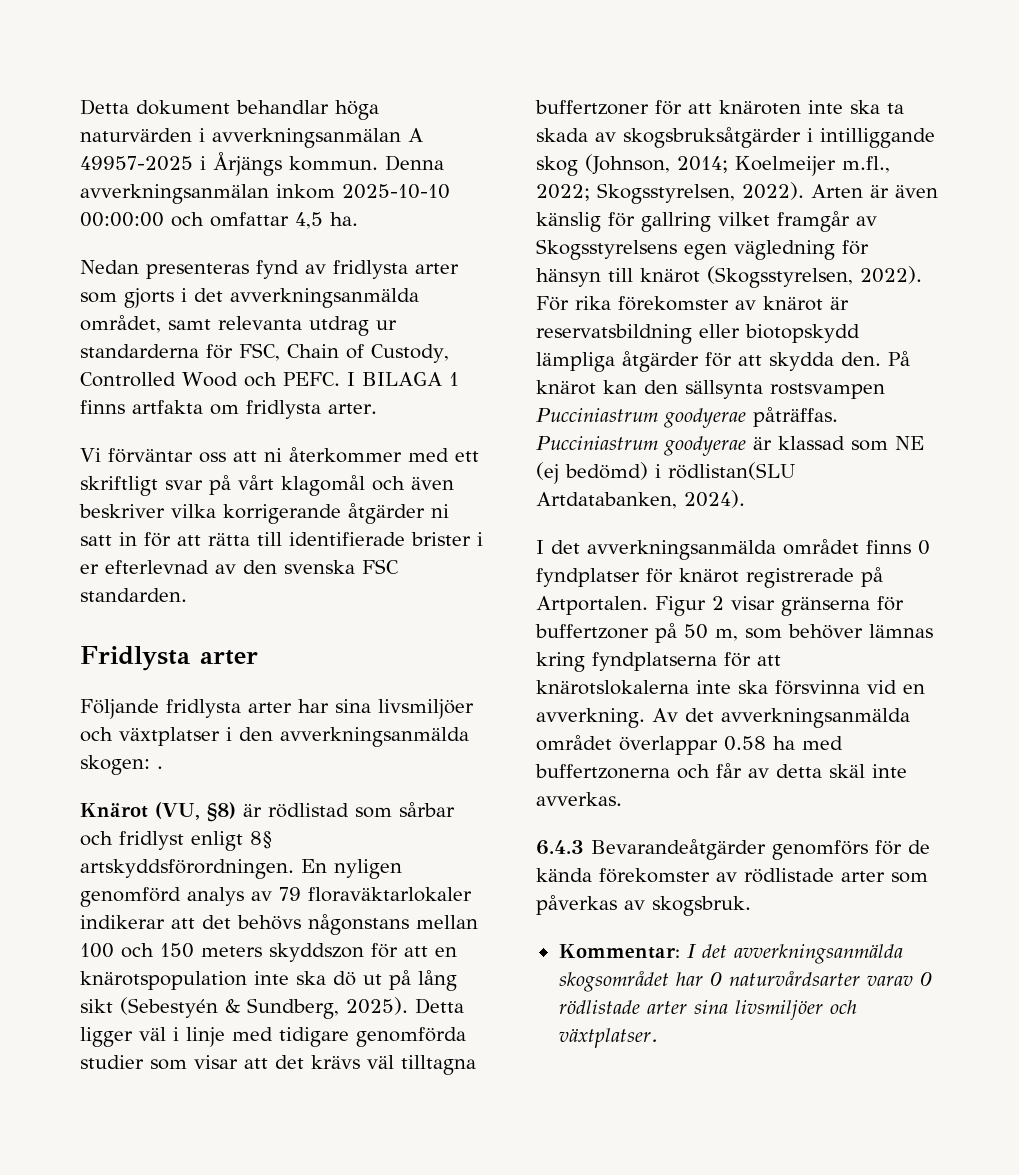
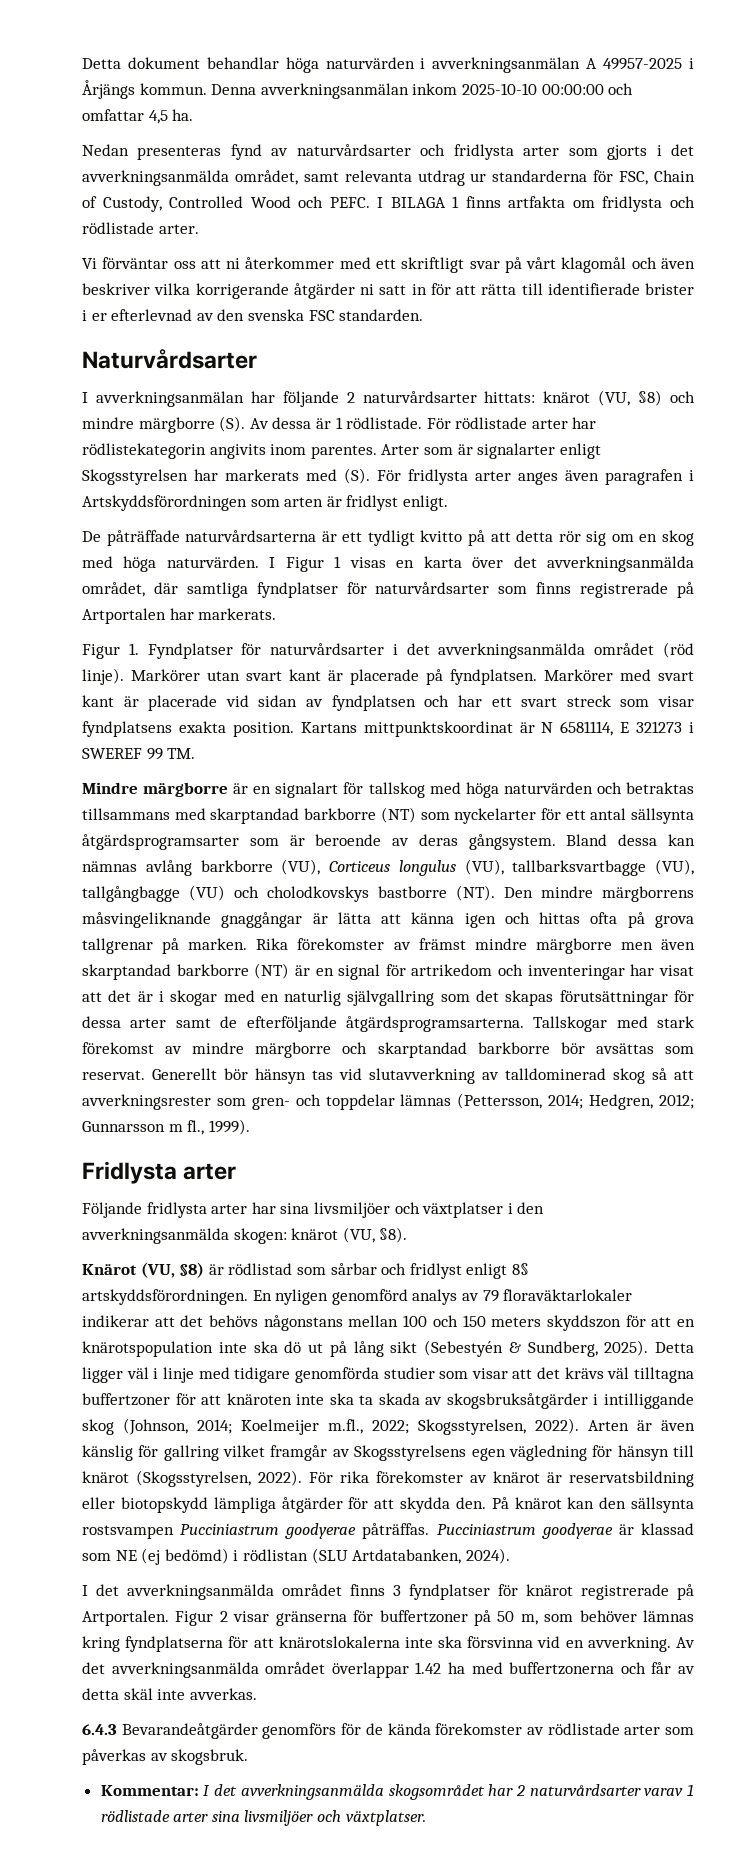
(326, 269) none -> [296,144,446,156] naturvårdsarter och
(321, 409) none -> [670,196,695,208] [82,222,154,234] och rödlistade
(187, 595) none -> [82,349,257,369] [82,390,695,407] [82,416,597,433] [82,443,601,459] [82,468,694,485] [82,495,448,511] [82,530,694,546] [82,556,694,572] [82,582,694,598] [82,608,277,624] [82,642,694,659] [82,668,694,685] [82,695,694,711] [82,721,694,737] [82,748,196,760] [82,782,694,798] [82,807,694,824] [82,834,695,850] [82,859,694,876] [82,885,694,902] [82,912,694,928] [82,938,696,954] [82,963,694,980] [82,990,694,1006] [82,1016,694,1032] [82,1042,694,1058] [82,1068,694,1084] [82,1093,694,1110] [82,1119,250,1135] // Naturvårdsarter // I avverkningsanmälan har följande 2 naturvårdsarter hittats: knärot (VU, §8) och mindre märgborre (S). Av dessa är 1 rödlistade. För rödlistade arter har rödlistekategorin angivits inom parentes. Arter som är signalarter enligt Skogsstyrelsen har markerats med (S). För fridlysta arter anges även paragrafen i Artskyddsförordningen som arten är fridlyst enligt. // De påträffade naturvårdsarterna är ett tydligt kvitto på att detta rör sig om en skog med höga naturvärden. I Figur 1 visas en karta över det avverkningsanmälda området, där samtliga fyndplatser för naturvårdsarter som finns registrerade på Artportalen har markerats. // Figur 1. Fyndplatser för naturvårdsarter i det avverkningsanmälda området (röd linje). Markörer utan svart kant är placerade på fyndplatsen. Markörer med svart kant är placerade vid sidan av fyndplatsen och har ett svart streck som visar fyndplatsens exakta position. Kartans mittpunktskoordinat är N 6581114, E 321273 i SWEREF 99 TM. // Mindre märgborre är en signalart för tallskog med höga naturvärden och betraktas tillsammans med skarptandad barkborre (NT) som nyckelarter för ett antal sällsynta åtgärdsprogramsarter som är beroende av deras gångsystem. Bland dessa kan nämnas avlång barkborre (VU), Corticeus longulus (VU), tallbarksvartbagge (VU), tallgångbagge (VU) och cholodkovskys bastborre (NT). Den mindre märgborrens måsvingeliknande gnaggångar är lätta att känna igen och hittas ofta på grova tallgrenar på marken. Rika förekomster av främst mindre märgborre men även skarptandad barkborre (NT) är en signal för artrikedom och inventeringar har visat att det är i skogar med en naturlig självgallring som det skapas förutsättningar för dessa arter samt de efterföljande åtgärdsprogramsarterna. Tallskogar med stark förekomst av mindre märgborre och skarptandad barkborre bör avsättas som reservat. Generellt bör hänsyn tas vid slutavverkning av talldominerad skog så att avverkningsrester som gren- och toppdelar lämnas (Pettersson, 2014; Hedgren, 2012; Gunnarsson m fl., 1999).
[157,766,163,769] . -> [291,1227,408,1243] knärot (VU, §8).
[668,462,795,480] rödlistan(SLU -> [242,1548,348,1564] rödlistan (SLU
[918,540,930,555] 0 -> [393,1585,401,1596] 3
[724,736,766,751] 0.58 -> [415,1662,442,1674] 1.42
[709,972,722,986] 0 -> [515,1785,525,1796] 2
[919,972,932,986] 0 -> [687,1784,694,1796] 1

